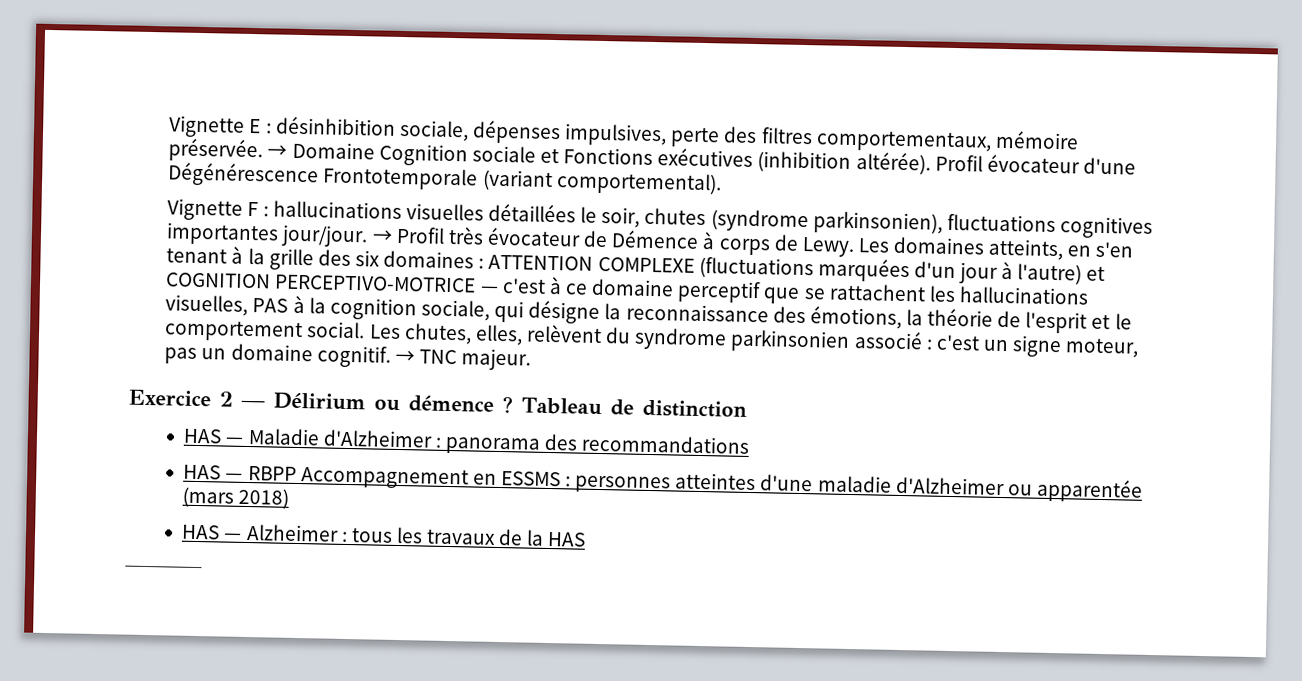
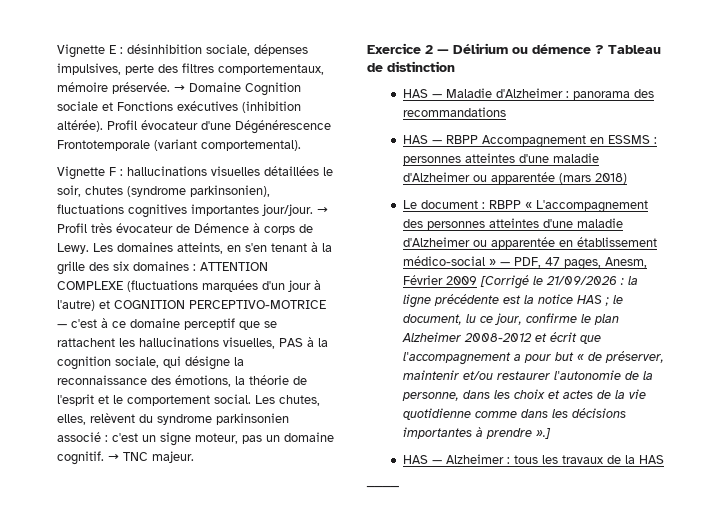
(290, 498) none -> [402,200,648,213] [402,218,623,230] [402,237,657,249] [402,256,647,270] [402,275,638,289] [402,294,623,308] [402,313,619,325] [401,332,601,344] [402,351,664,365] [402,370,653,380] [401,389,646,401] [402,408,626,420] [402,427,551,439] // Le document : RBPP « L'accompagnement des personnes atteintes d'une maladie d'Alzheimer ou apparentée en établissement médico-social » — PDF, 47 pages, Anesm, Février 2009 [Corrigé le 21/09/2026 : la ligne précédente est la notice HAS ; le document, lu ce jour, confirme le plan Alzheimer 2008-2012 et écrit que l'accompagnement a pour but « de préserver, maintenir et/ou restaurer l'autonomie de la personne, dans les choix et actes de la vie quotidienne comme dans les décisions importantes à prendre ».]

